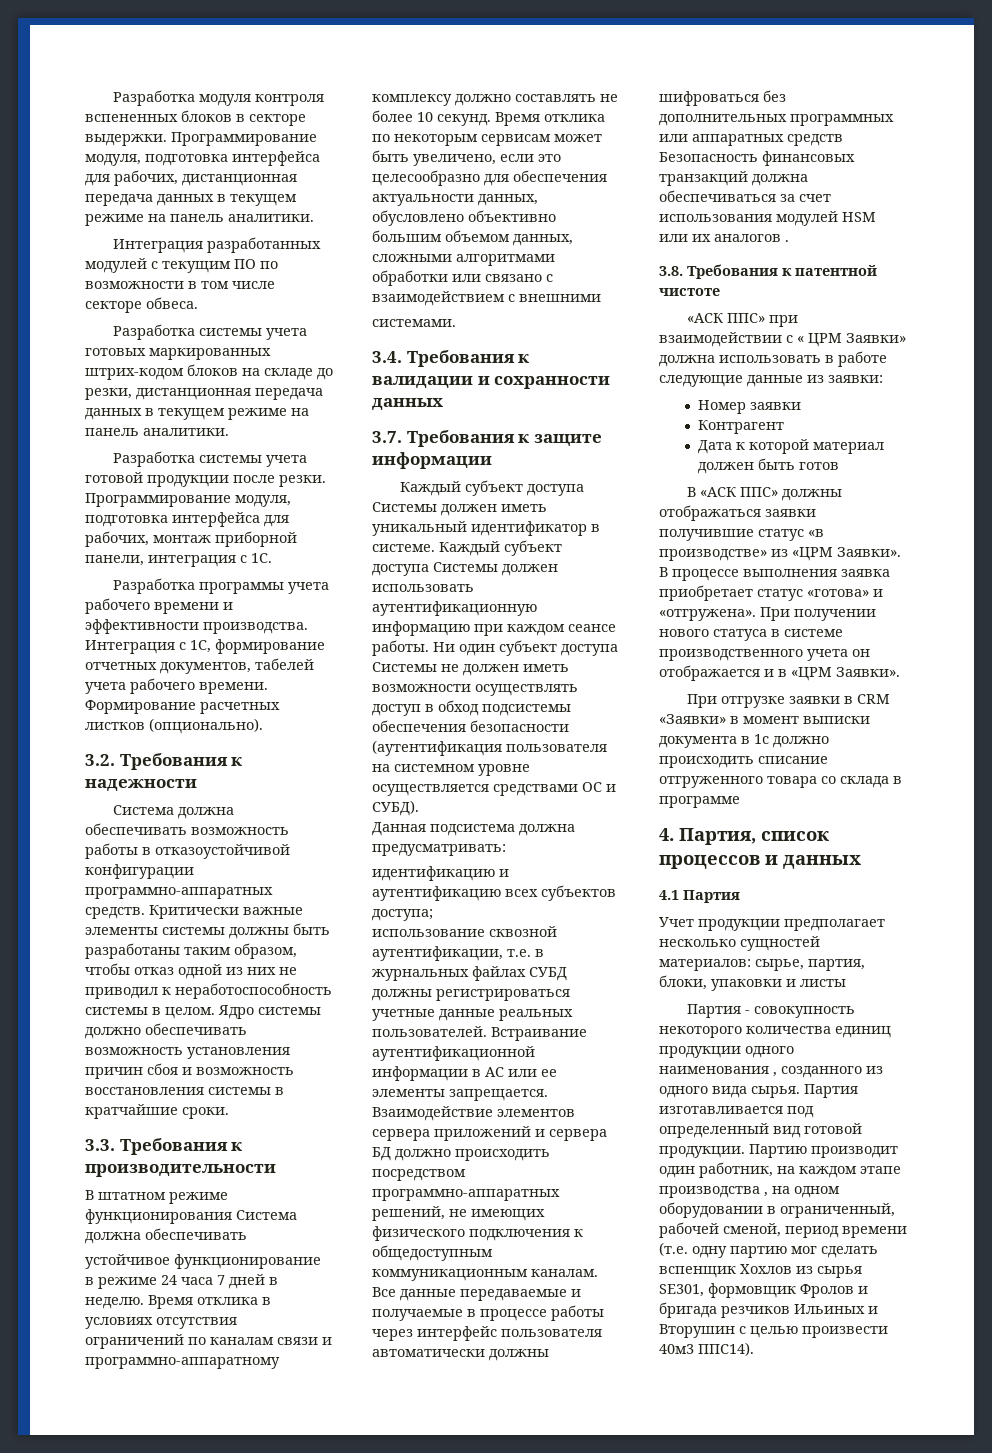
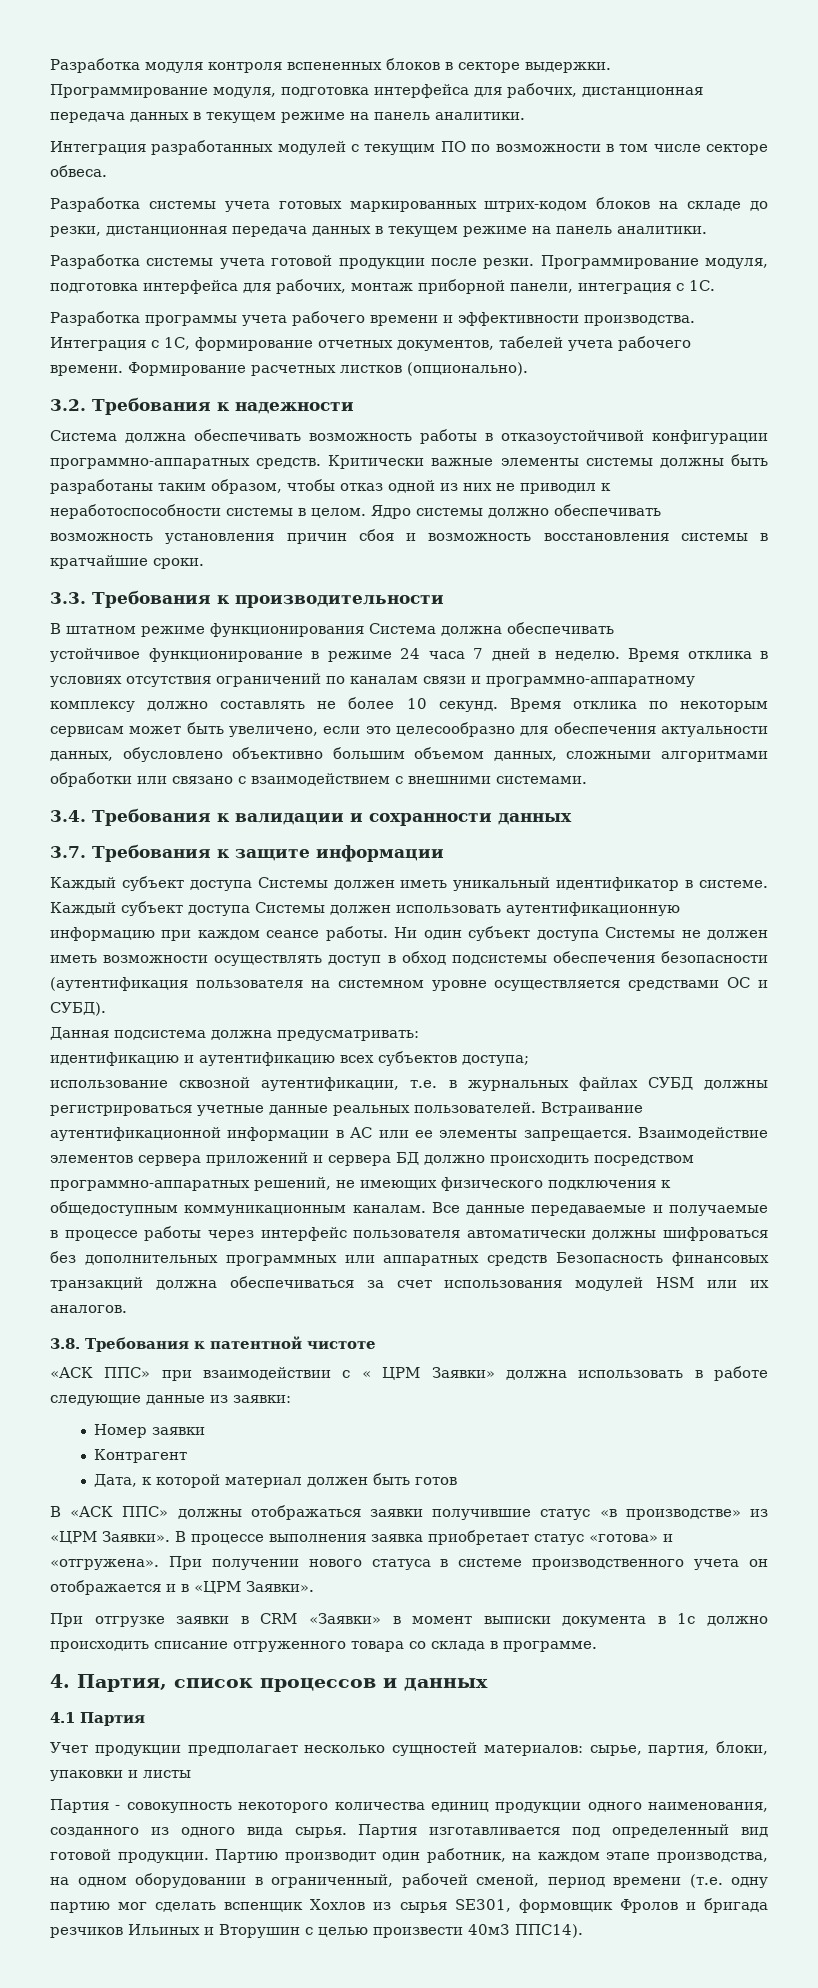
[175,983,332,999] неработоспособность -> [50,504,221,519] неработоспособности
(601, 298) // -> (491, 780) none
[714,234,789,242] аналогов . -> [50,1305,127,1313] аналогов.
[698,440,733,454] Дата -> [94,1474,138,1487] Дата,
[659,796,740,808] программе -> [503,1641,597,1652] программе.
[659,1066,777,1077] наименования , -> [648,1802,768,1812] наименования,
[659,1186,768,1198] производства , -> [656,1852,768,1863] производства,

